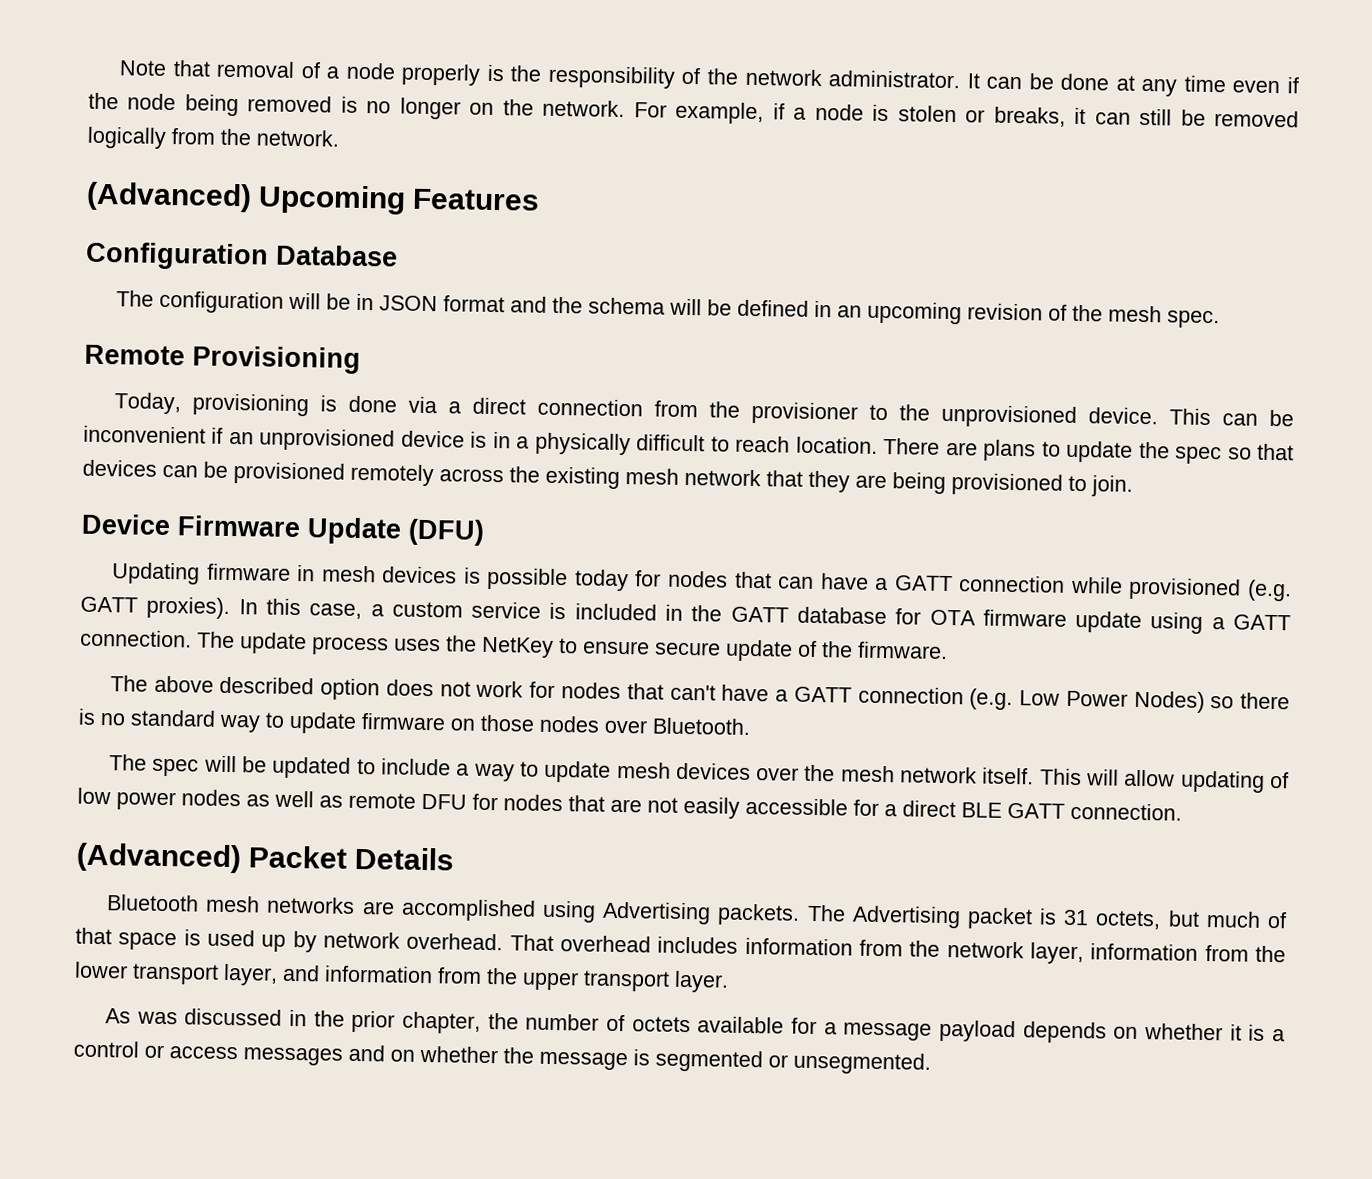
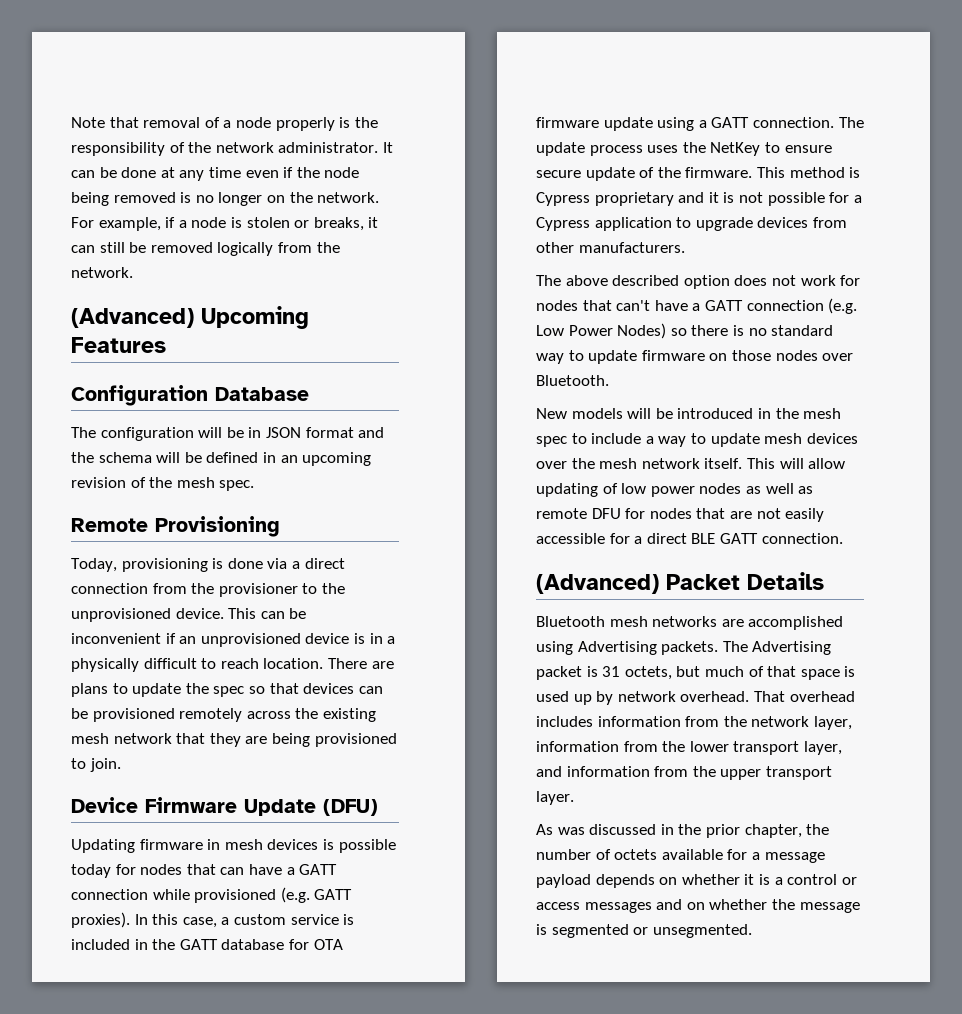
(948, 650) none -> [756,167,861,178] [536,192,862,206] [536,217,847,231] [536,242,685,253] This method is Cypress proprietary and it is not possible for a Cypress application to upgrade devices from other manufacturers.
[108,754,352,779] The spec will be updated -> [536,408,842,419] [536,436,567,447] New models will be introduced in the mesh spec

